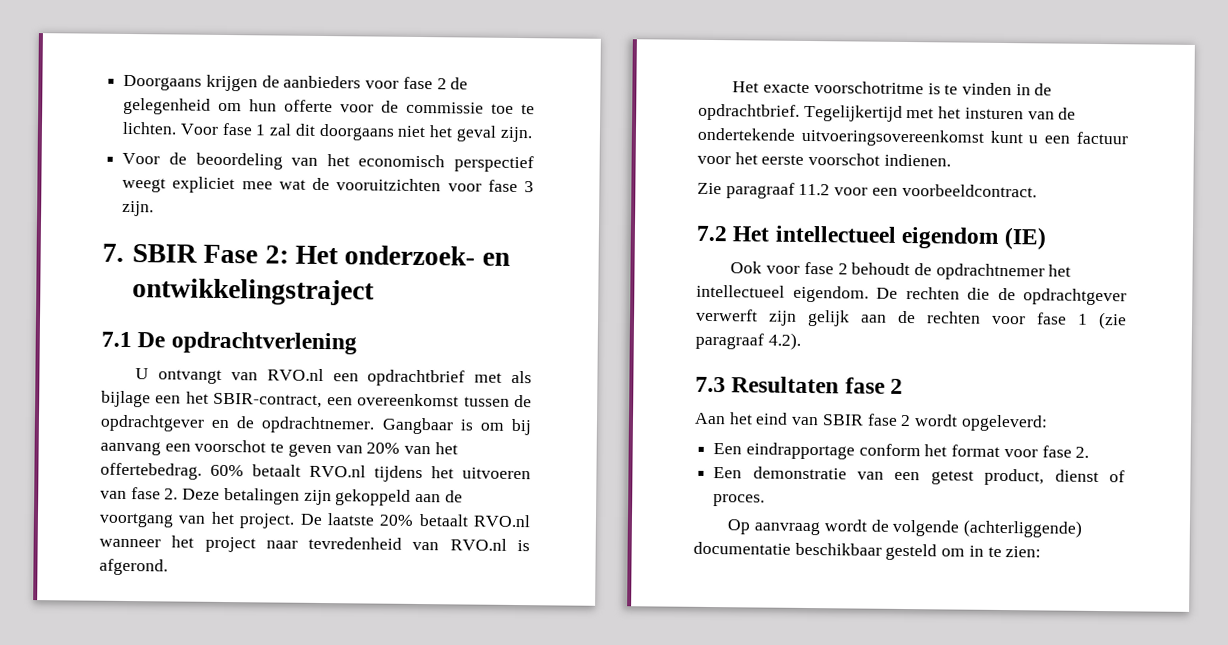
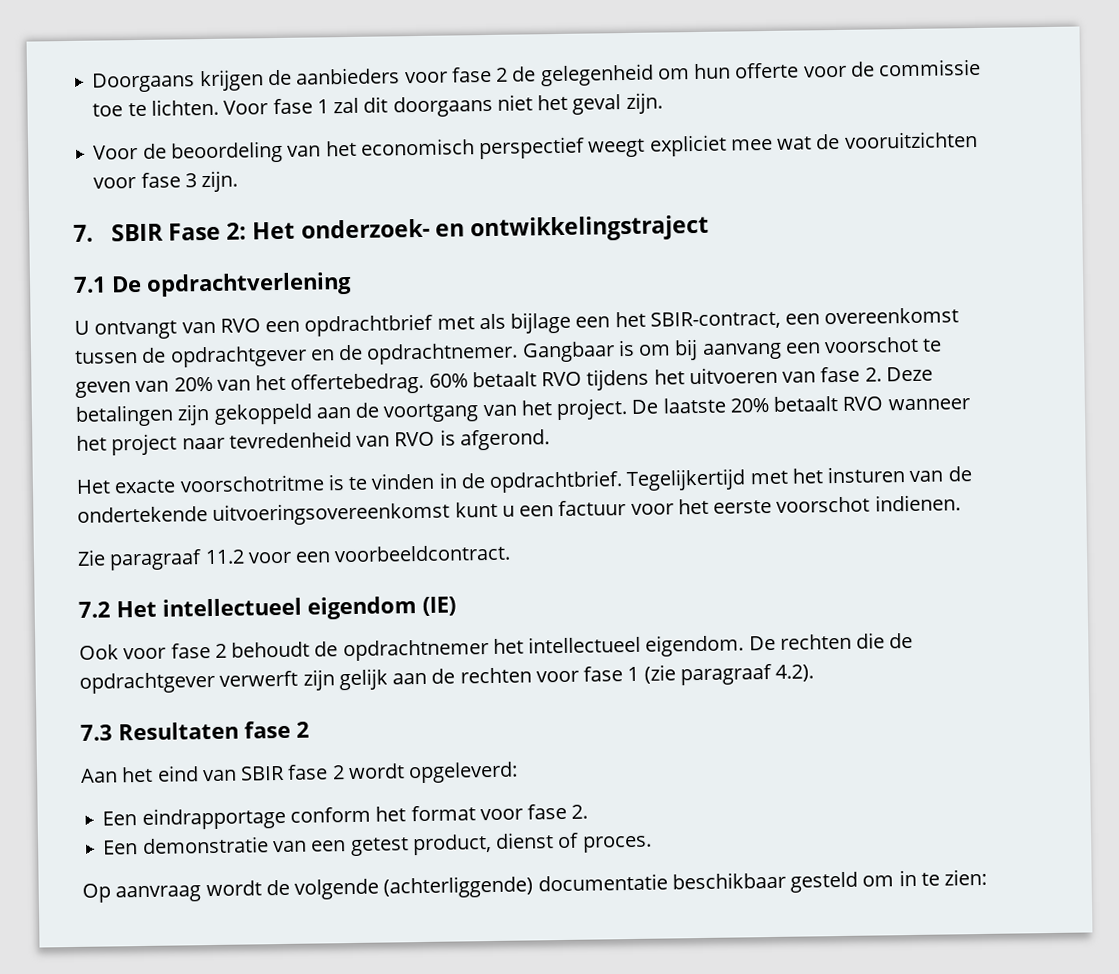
[266,368,324,382] RVO.nl -> [219,318,261,333] RVO
[309,464,366,478] RVO.nl -> [541,371,583,387] RVO
[473,514,531,528] RVO.nl -> [842,396,884,411] RVO
[449,538,507,551] RVO.nl -> [394,431,436,447] RVO

